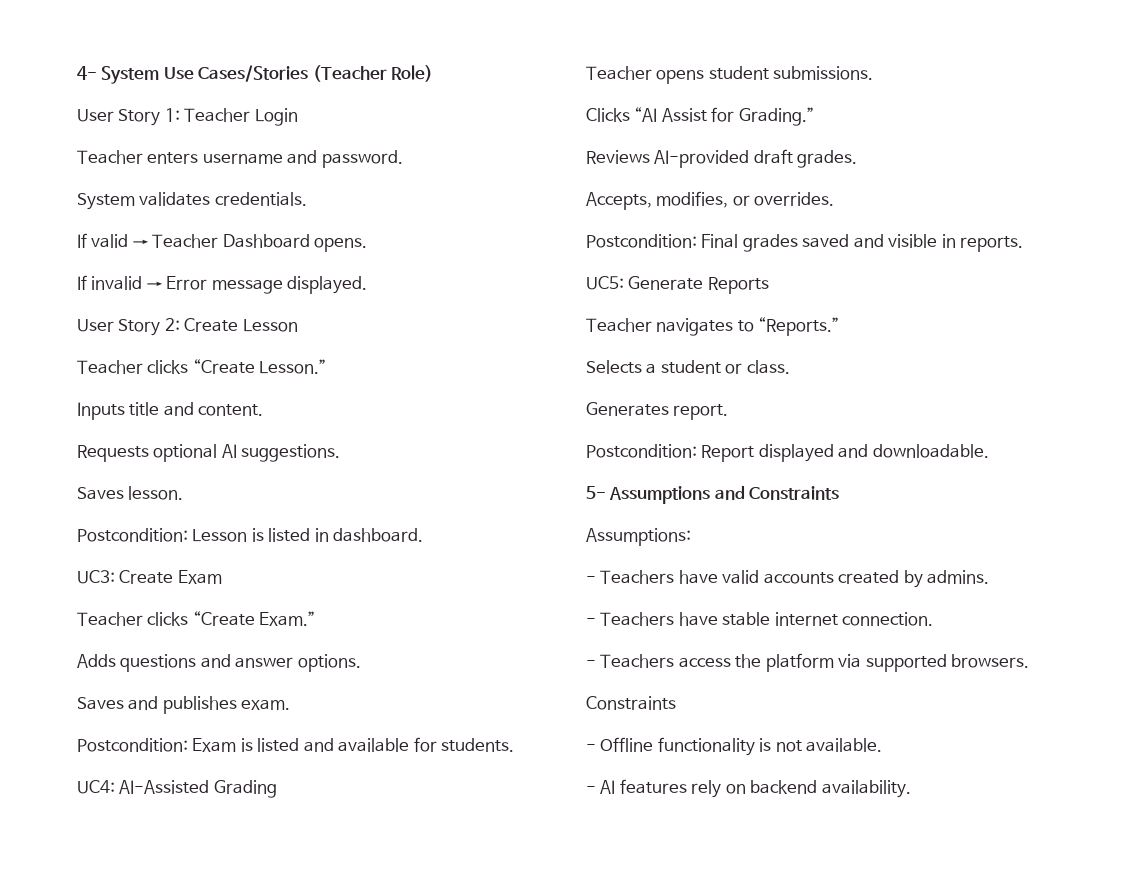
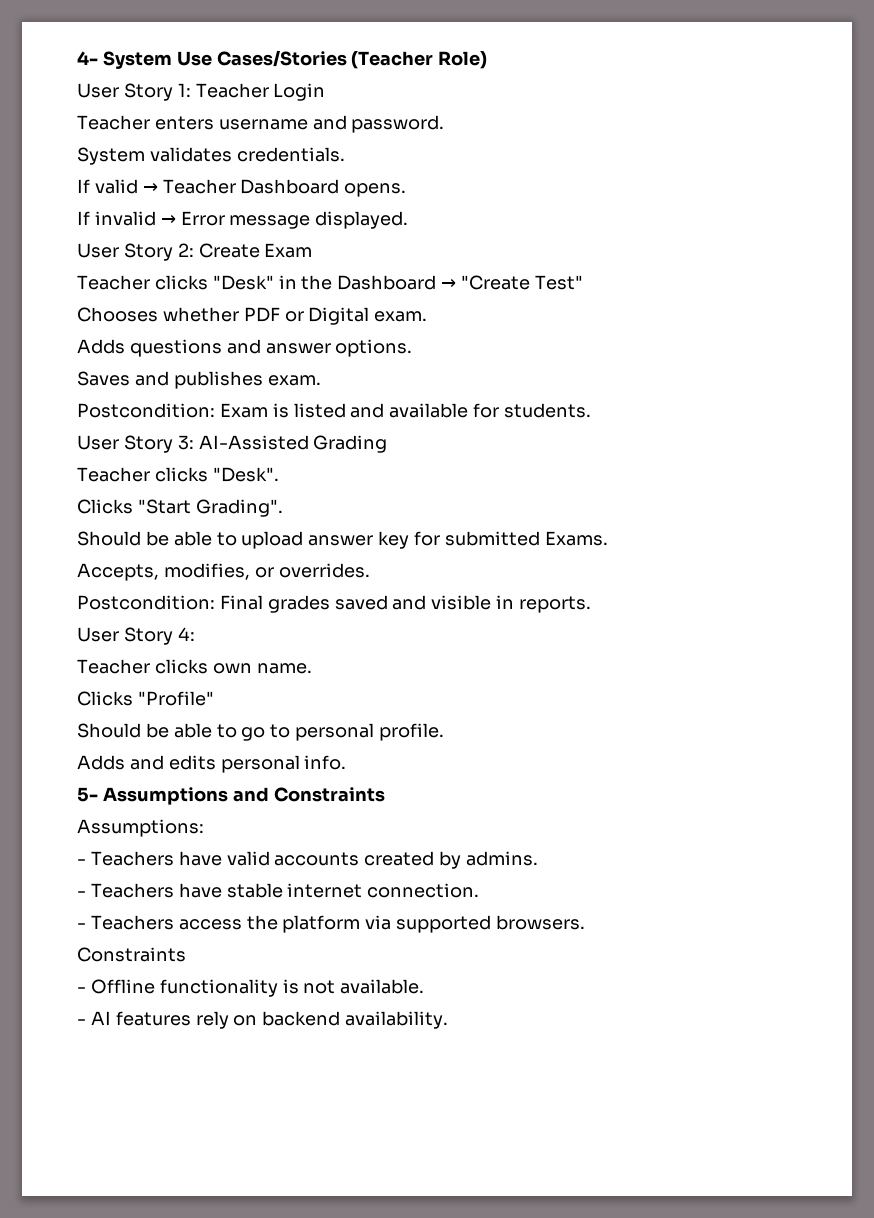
[242,319,298,332] [77,359,328,374] [77,402,264,420] [77,444,341,462] [77,486,184,500] [77,528,424,542] [77,570,222,584] [77,611,317,626] Lesson // Teacher clicks “Create Lesson.” // Inputs title and content. // Requests optional AI suggestions. // Saves lesson. // Postcondition: Lesson is listed in dashboard. // UC3: Create Exam // Teacher clicks “Create Exam.” -> [264,243,313,258] [77,275,583,290] [77,307,428,325] Exam // Teacher clicks "Desk" in the Dashboard → "Create Test" // Chooses whether PDF or Digital exam.
[77,780,115,794] UC4: -> [77,435,194,453] User Story 3:
[656,66,874,84] [586,107,815,126] [586,149,858,168] opens student submissions. // Clicks “AI Assist for Grading.” // Reviews AI-provided draft grades. -> [154,467,279,482] [77,499,283,517] [77,531,608,549] clicks "Desk". // Clicks "Start Grading". // Should be able to upload answer key for submitted Exams.
[586,276,769,294] [586,317,841,336] [586,360,790,374] [586,402,729,420] [586,444,989,462] UC5: Generate Reports // Teacher navigates to “Reports.” // Selects a student or class. // Generates report. // Postcondition: Report displayed and downloadable. -> [77,627,195,645] [77,659,312,674] [77,691,214,706] [77,723,445,741] [77,755,347,773] User Story 4: // Teacher clicks own name. // Clicks "Profile" // Should be able to go to personal profile. // Adds and edits personal info.

